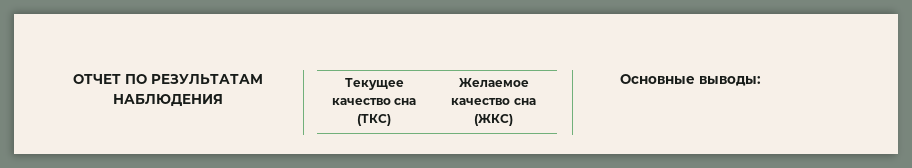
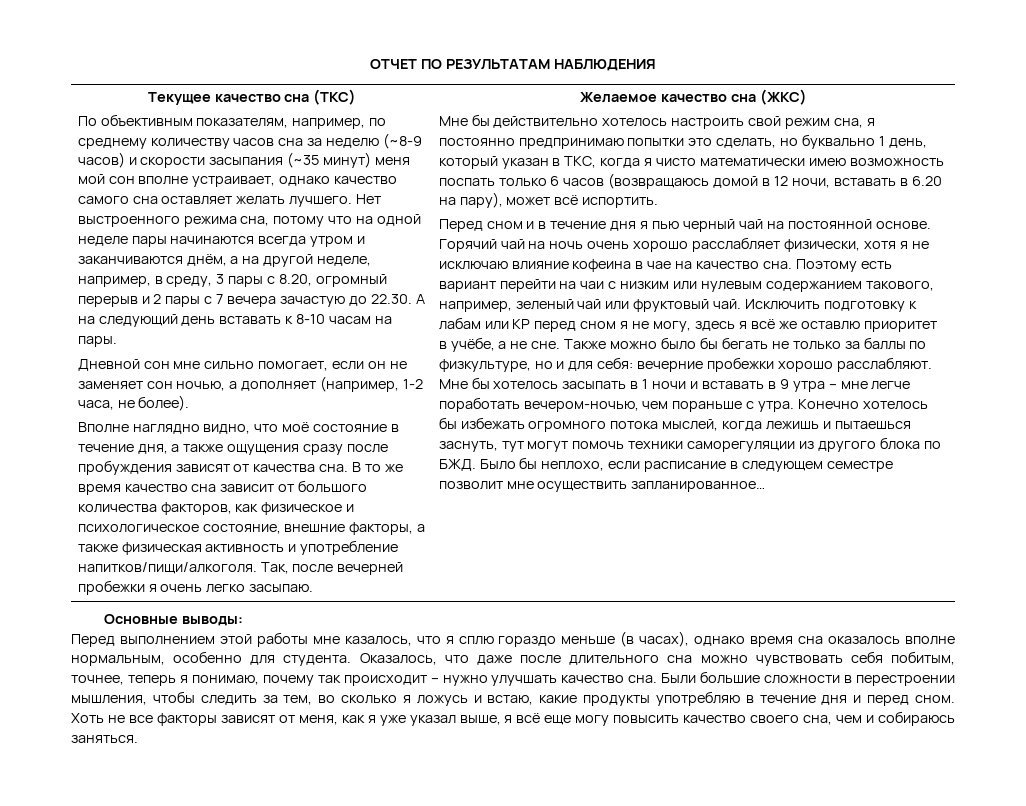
[458,78,529,87] [451,98,536,105] [474,114,513,126] [620,74,762,86] | Желаемое качество сна (ЖКС) // Основные выводы: -> [77,114,387,129] [77,133,423,149] [77,152,411,168] [77,174,398,187] [77,194,382,207] [77,214,422,227] [77,236,366,247] [77,254,372,267] [77,274,388,287] [77,294,425,307] [77,314,393,327] [77,336,117,347] [77,359,408,371] [77,376,424,392] [77,395,190,411] [77,422,400,434] [77,444,389,455] [77,460,404,475] [77,480,368,495] [77,502,355,515] [77,522,426,535] [77,540,399,555] [77,562,404,575] [77,580,314,595] [580,89,807,105] [438,114,875,129] [438,134,927,149] [438,156,944,169] [438,173,942,189] [438,192,659,208] [438,219,931,232] [438,237,929,252] [438,259,892,272] [438,279,934,292] [438,299,917,312] [438,317,937,332] [438,337,927,352] [438,357,932,372] [438,377,911,392] [438,397,929,412] [438,417,911,432] [438,437,941,452] [438,457,893,472] [438,481,766,492] [104,614,244,626] [71,631,956,647] [71,651,955,666] [71,671,955,686] [71,691,956,706] [71,711,956,726] [71,735,138,743] // По объективным показателям, например, по среднему количеству часов сна за неделю (~8-9 часов) и скорости засыпания (~35 минут) меня мой сон вполне устраивает, однако качество самого сна оставляет желать лучшего. Нет выстроенного режима сна, потому что на одной неделе пары начинаются всегда утром и заканчиваются днём, а на другой неделе, например, в среду, 3 пары с 8.20, огромный перерыв и 2 пары с 7 вечера зачастую до 22.30. А на следующий день вставать к 8-10 часам на пары. // Дневной сон мне сильно помогает, если он не заменяет сон ночью, а дополняет (например, 1-2 часа, не более). // Вполне наглядно видно, что моё состояние в течение дня, а также ощущения сразу после пробуждения зависят от качества сна. В то же время качество сна зависит от большого количества факторов, как физическое и психологическое состояние, внешние факторы, а также физическая активность и употребление напитков/пищи/алкоголя. Так, после вечерней пробежки я очень легко засыпаю. | Желаемое качество сна (ЖКС) // Мне бы действительно хотелось настроить свой режим сна, я постоянно предпринимаю попытки это сделать, но буквально 1 день, который указан в ТКС, когда я чисто математически имею возможность поспать только 6 часов (возвращаюсь домой в 12 ночи, вставать в 6.20 на пару), может всё испортить. // Перед сном и в течение дня я пью черный чай на постоянной основе. Горячий чай на ночь очень хорошо расслабляет физически, хотя я не исключаю влияние кофеина в чае на качество сна. Поэтому есть вариант перейти на чаи с низким или нулевым содержанием такового, например, зеленый чай или фруктовый чай. Исключить подготовку к лабам или КР перед сном я не могу, здесь я всё же оставлю приоритет в учёбе, а не сне. Также можно было бы бегать не только за баллы по физкультуре, но и для себя: вечерние пробежки хорошо расслабляют. Мне бы хотелось засыпать в 1 ночи и вставать в 9 утра – мне легче поработать вечером-ночью, чем пораньше с утра. Конечно хотелось бы избежать огромного потока мыслей, когда лежишь и пытаешься заснуть, тут могут помочь техники саморегуляции из другого блока по БЖД. Было бы неплохо, если расписание в следующем семестре позволит мне осуществить запланированное… // Основные выводы: // Перед выполнением этой работы мне казалось, что я сплю гораздо меньше (в часах), однако время сна оказалось вполне нормальным, особенно для студента. Оказалось, что даже после длительного сна можно чувствовать себя побитым, точнее, теперь я понимаю, почему так происходит – нужно улучшать качество сна. Были большие сложности в перестроении мышления, чтобы следить за тем, во сколько я ложусь и встаю, какие продукты употребляю в течение дня и перед сном. Хоть не все факторы зависят от меня, как я уже указал выше, я всё еще могу повысить качество своего сна, чем и собираюсь заняться.

